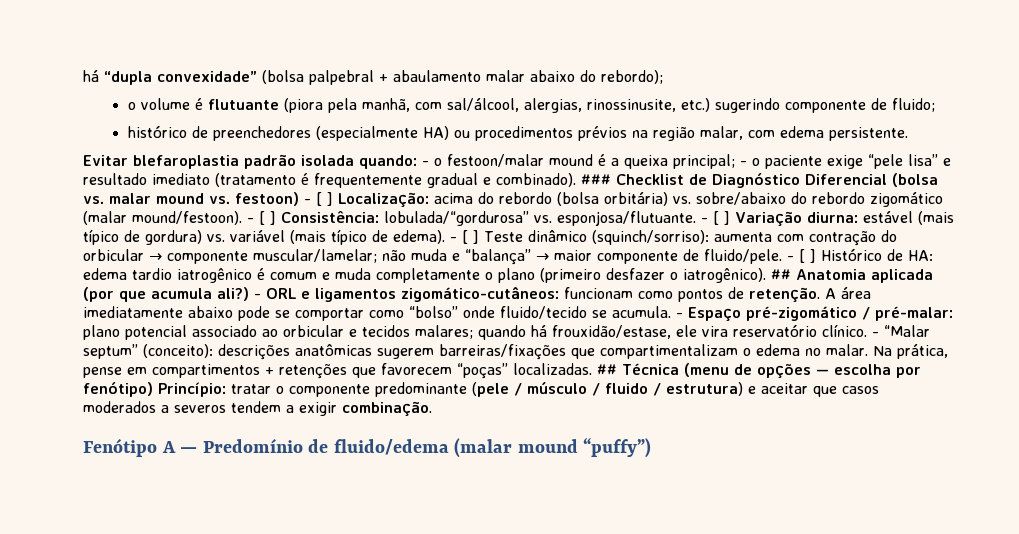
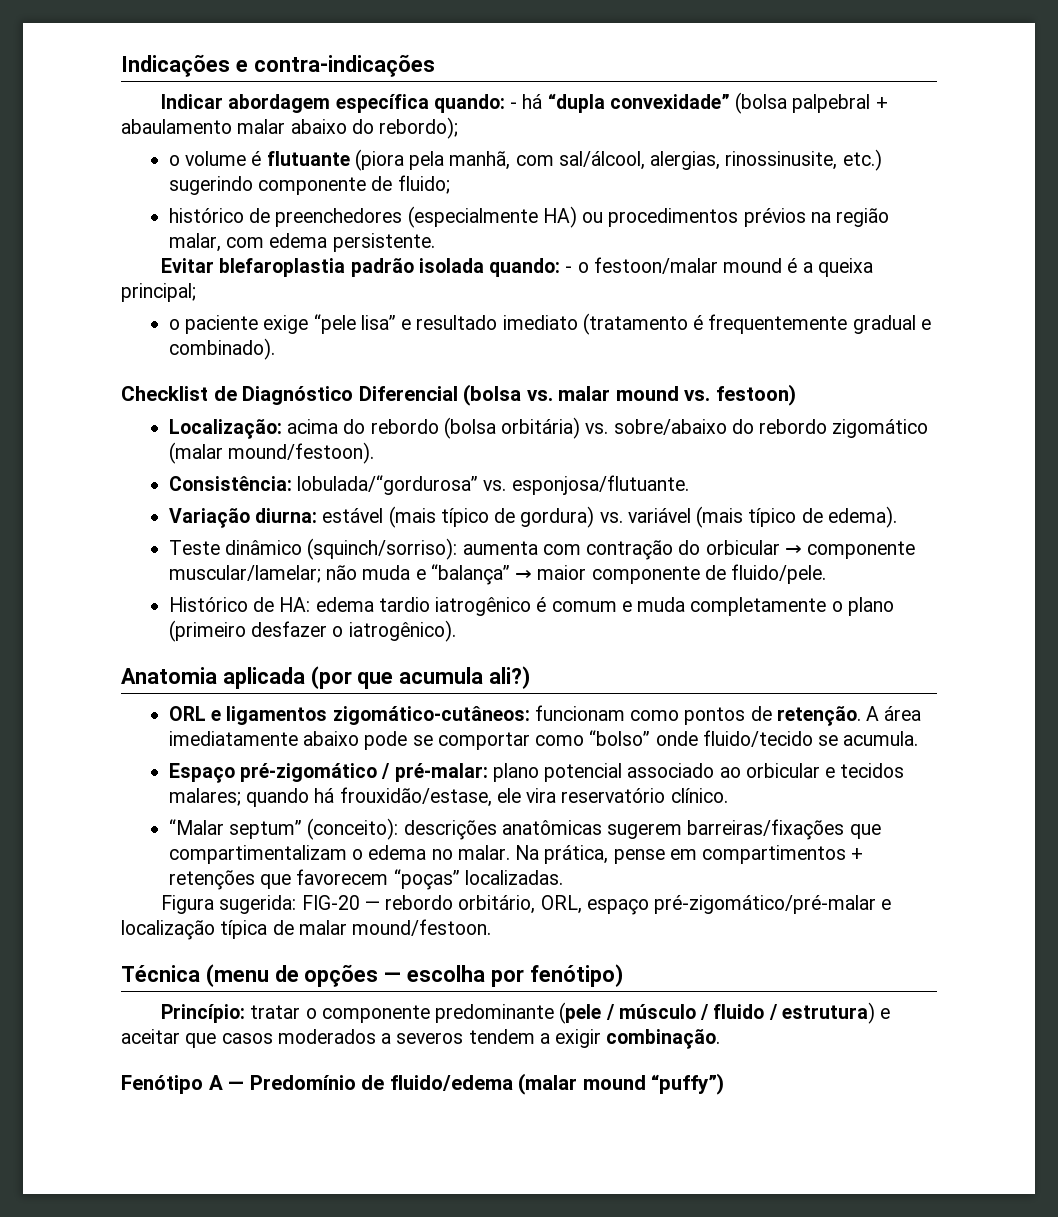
(83, 76) none -> [121,54,435,77] [161,94,518,113] Indicações e contra-indicações // Indicar abordagem específica quando: -
[740,161,747,166] - -> (196, 292) //
[581,174,611,185] ### -> (275, 349) //
[304,192,333,206] - [ ] -> (796, 395) //
[247,211,276,225] - [ ] -> (375, 453) //
[701,211,730,225] - [ ] -> (689, 485) //
[450,230,479,244] - [ ] -> (897, 517) //
[787,249,816,263] - [ ] -> (827, 574) //
[771,269,791,280] ## -> (456, 631) //
[254,294,261,299] - -> (531, 677) //
[676,313,683,318] - -> (919, 738) //
[872,332,879,337] - -> (728, 795) //
[597,364,617,375] ## -> [161,895,892,915] [121,919,492,940] // Figura sugerida: FIG-20 — rebordo orbitário, ORL, espaço pré-zigomático/pré-malar e localização típica de malar mound/festoon. //
(153, 389) none -> (623, 975) //

